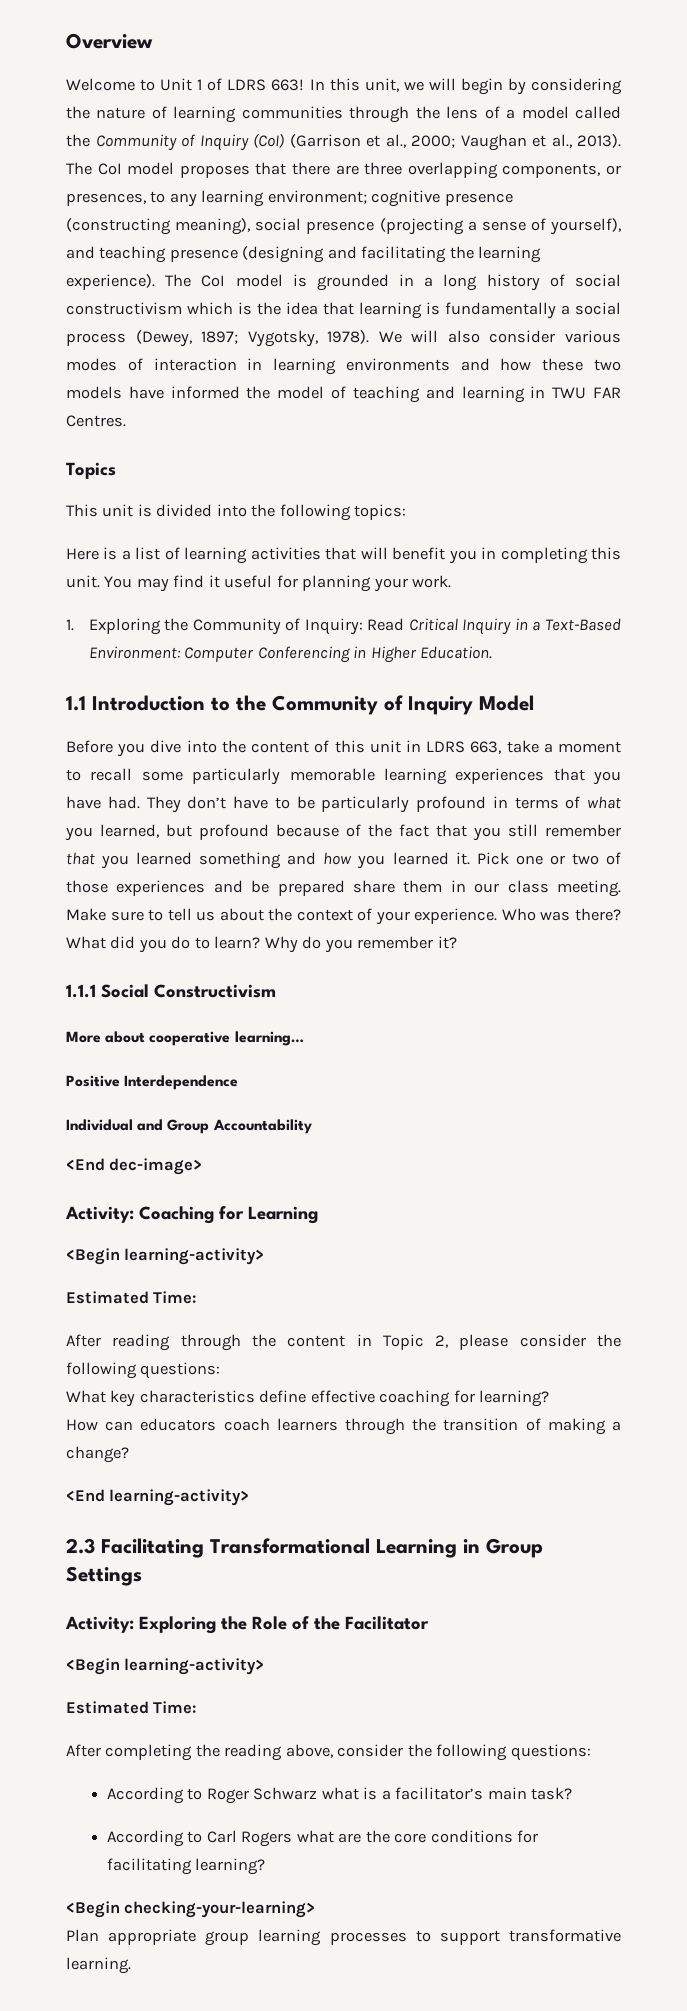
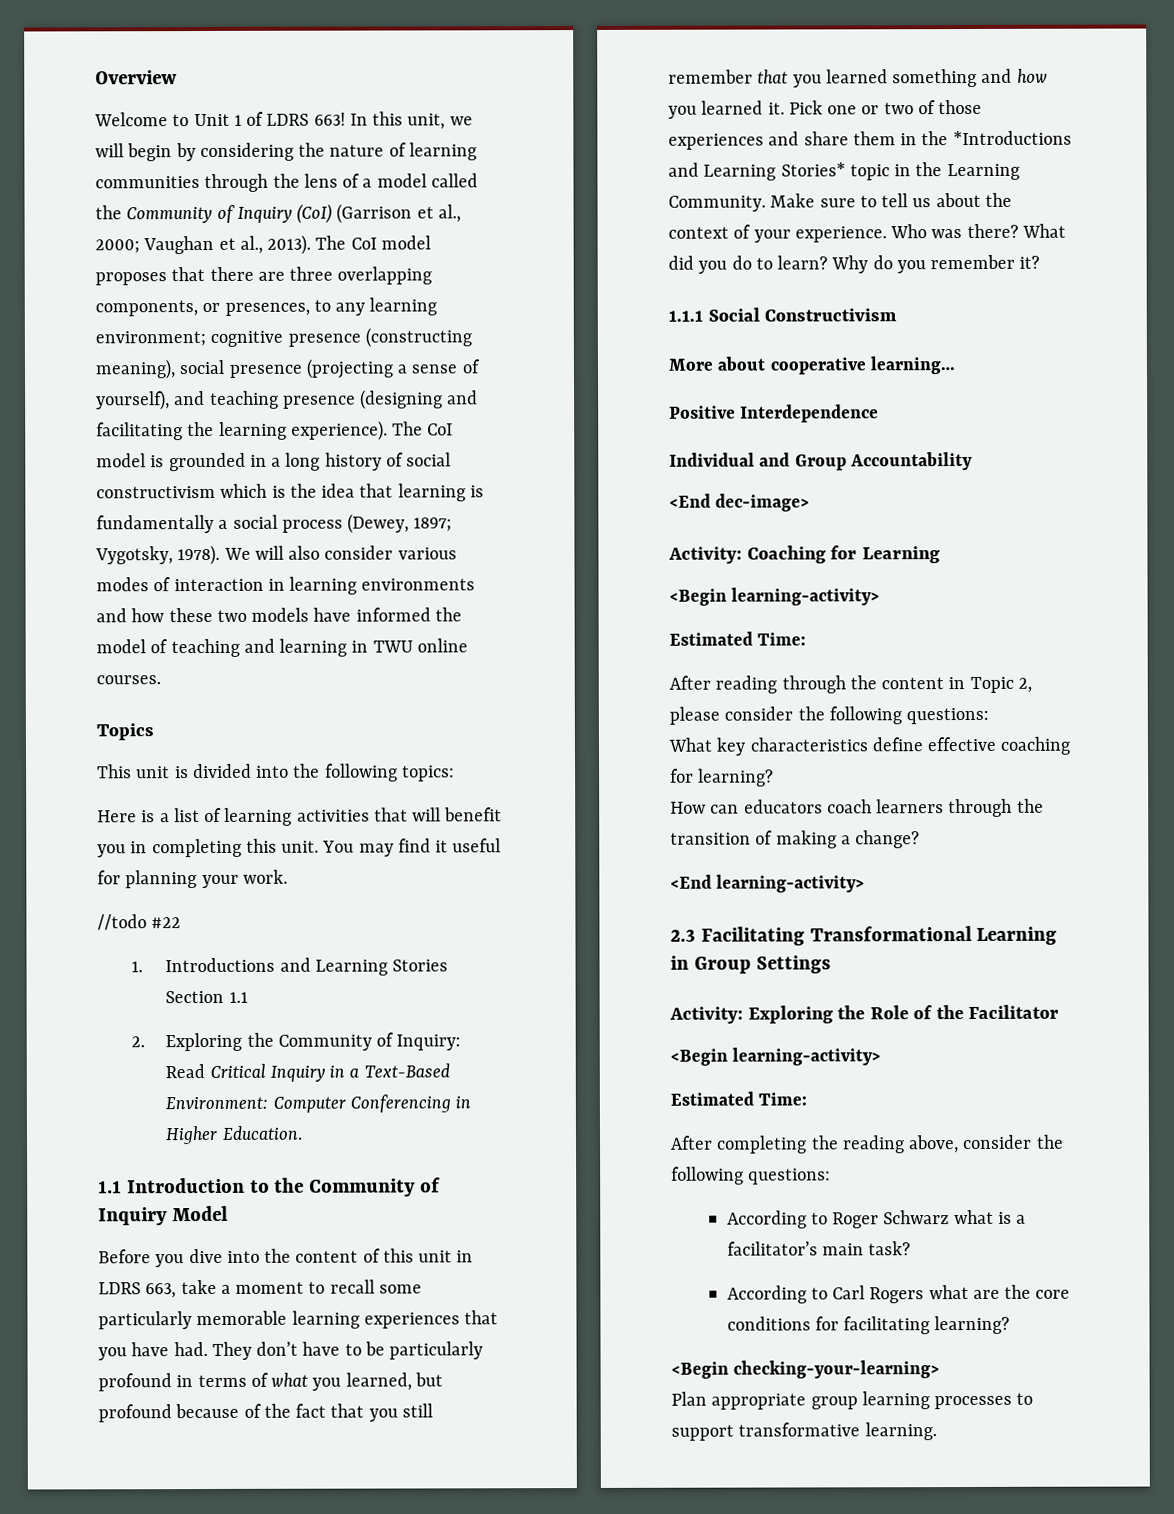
[593,387,621,398] [66,415,126,427] FAR Centres. -> [416,638,468,653] [96,675,161,685] online courses.
[66,619,74,631] 1. -> [97,914,182,931] [131,957,449,976] [165,990,248,1004] [131,1036,146,1048] //todo #22 // 1. Introductions and Learning Stories Section 1.1 // 2.
[251,880,345,896] be prepared -> (800, 138) none
[474,880,621,897] our class meeting. -> [921,130,1072,146] [668,162,1020,181] [668,195,766,212] the *Introductions and Learning Stories* topic in the Learning Community.

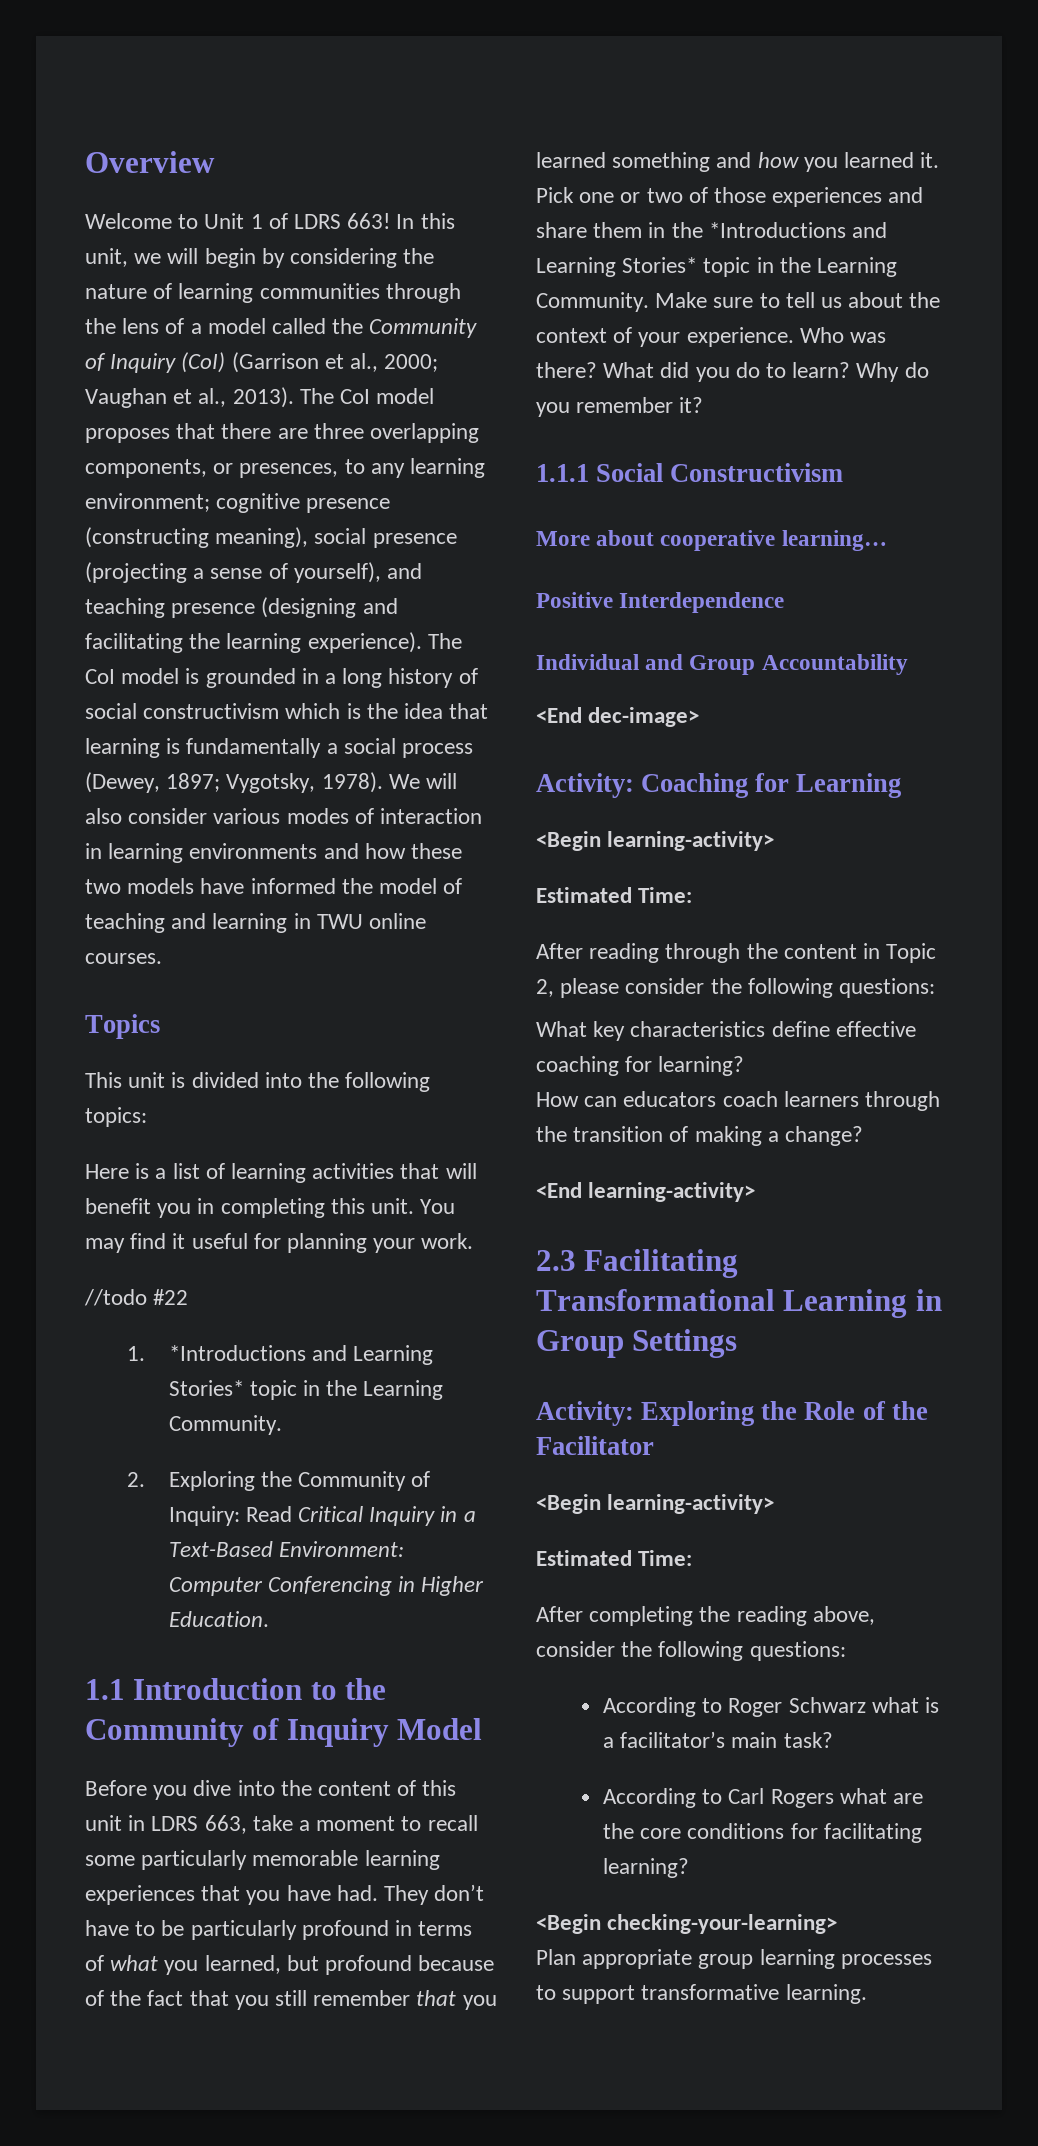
[165,957,449,976] [165,990,248,1004] Introductions and Learning Stories Section 1.1 -> [168,1345,433,1365] [168,1380,444,1400] [168,1415,282,1435] *Introductions and Learning Stories* topic in the Learning Community.

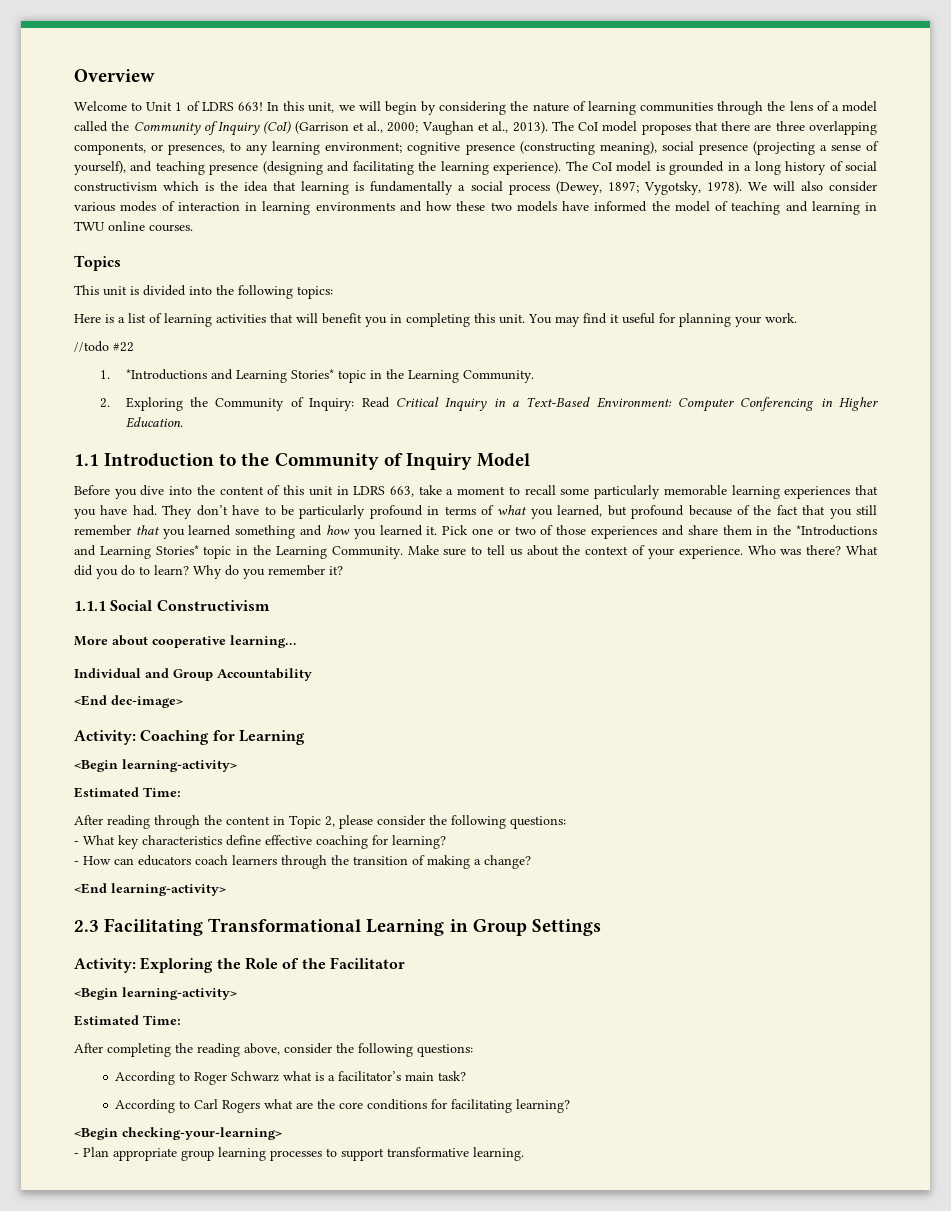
[536,592,785,613] // Positive Interdependence -> (296, 641) none
(936, 988) none -> [74,841,79,845] -
(745, 1066) none -> [74,861,79,865] -
(838, 1924) none -> [74,1153,79,1157] -

